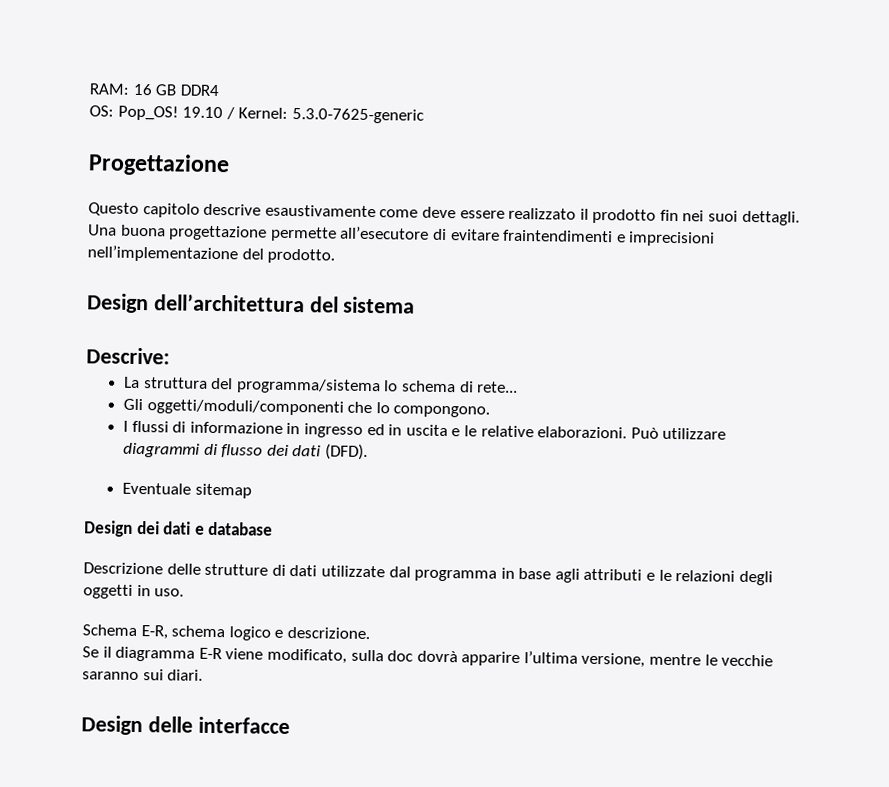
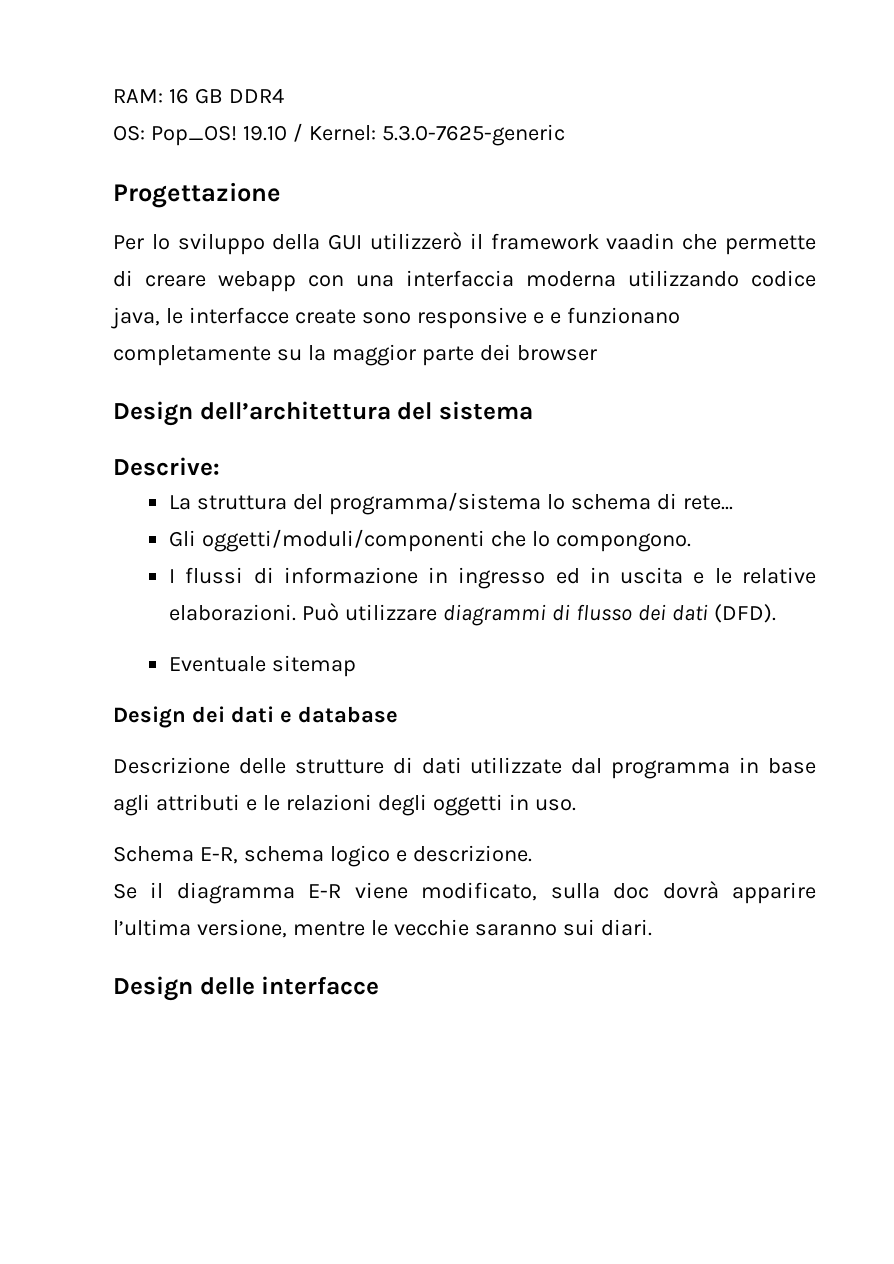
[88,202,800,226] [88,224,716,247] [87,245,336,264] Questo capitolo descrive esaustivamente come deve essere realizzato il prodotto fin nei suoi dettagli. Una buona progettazione permette all’esecutore di evitare fraintendimenti e imprecisioni nell’implementazione del prodotto. -> [113,232,816,255] [113,270,816,292] [111,307,680,329] [113,344,597,366] Per lo sviluppo della GUI utilizzerò il framework vaadin che permette di creare webapp con una interfaccia moderna utilizzando codice java, le interfacce create sono responsive e e funzionano completamente su la maggior parte dei browser

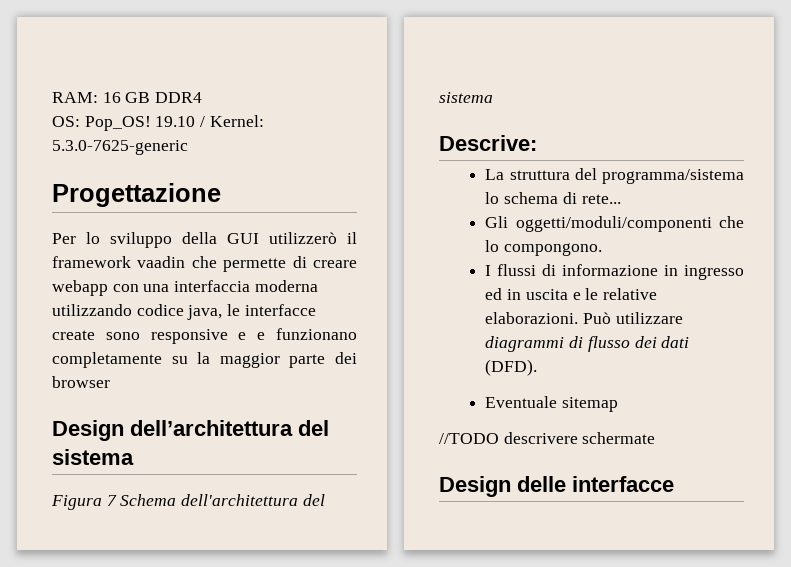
(533, 410) none -> [51,494,325,510] [439,92,493,103] // Figura 7 Schema dell'architettura del sistema
[113,706,398,728] [113,757,817,779] [113,794,576,816] [113,845,532,867] [113,881,816,904] [113,919,652,938] Design dei dati e database // Descrizione delle strutture di dati utilizzate dal programma in base agli attributi e le relazioni degli oggetti in uso. // Schema E-R, schema logico e descrizione. // Se il diagramma E-R viene modificato, sulla doc dovrà apparire l’ultima versione, mentre le vecchie saranno sui diari. -> [439,432,656,444] //TODO descrivere schermate

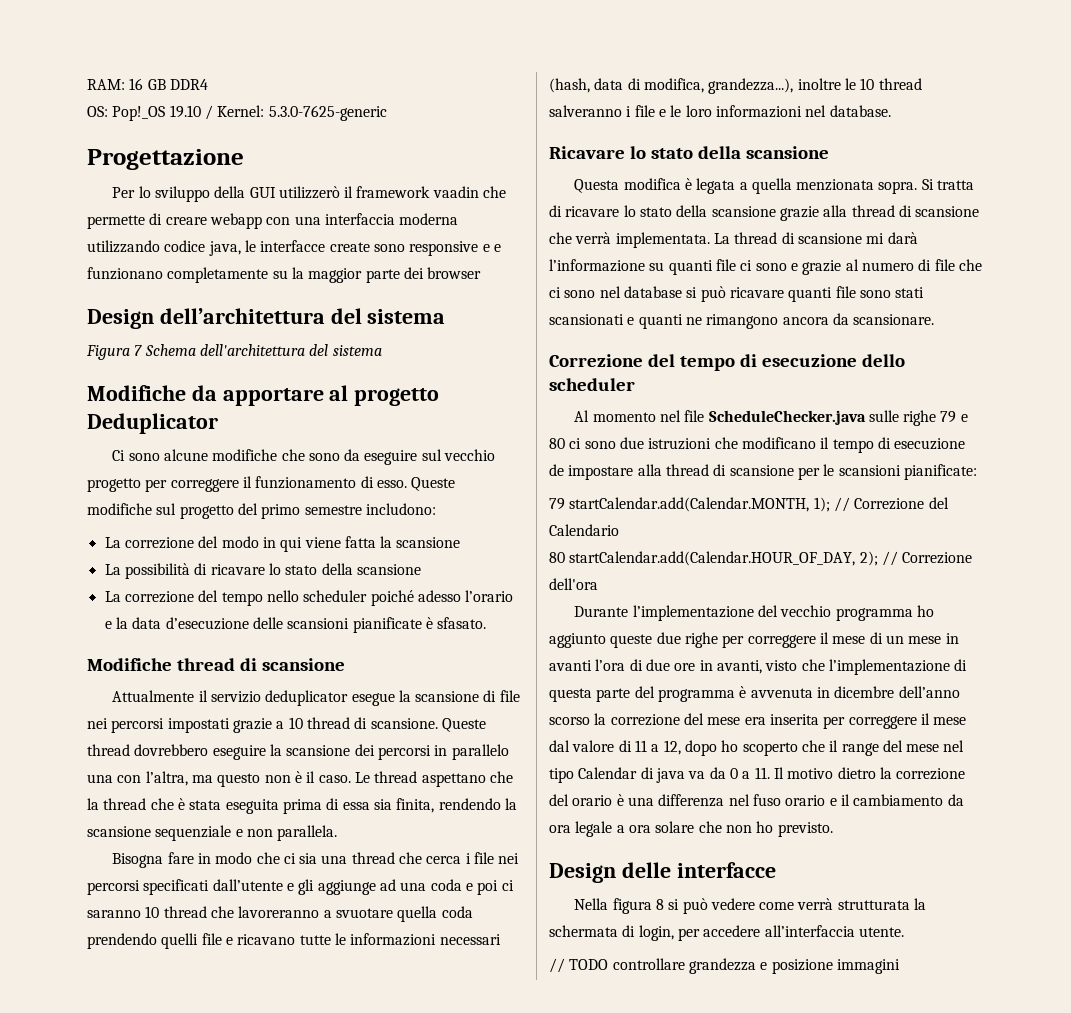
[84,116,151,131] Pop_OS! -> [112,106,166,121] Pop!_OS
[439,135,537,151] [485,168,744,184] [485,192,621,204] [485,216,744,232] [485,240,603,256] [485,264,744,280] [485,288,658,300] [485,312,683,324] [485,336,690,352] [485,359,538,376] [485,396,619,412] [439,432,656,444] [439,476,674,497] Descrive: // La struttura del programma/sistema lo schema di rete... // Gli oggetti/moduli/componenti che lo compongono. // I flussi di informazione in ingresso ed in uscita e le relative elaborazioni. Può utilizzare diagrammi di flusso dei dati (DFD). // Eventuale sitemap // //TODO descrivere schermate // Design delle interfacce -> [87,385,440,406] [87,413,218,434] [112,449,496,465] [87,476,456,492] [87,503,436,519] [104,536,461,552] [104,563,421,579] [104,590,514,606] [104,617,487,633] [87,658,345,671] [112,690,520,706] [87,717,486,733] [87,744,509,760] [87,771,513,787] [87,798,517,814] [87,825,338,841] [112,852,520,868] [87,879,514,895] [87,906,473,922] [87,933,501,949] [549,78,922,94] [549,105,891,118] [549,146,829,159] [574,178,975,194] [549,205,980,221] [549,232,918,248] [549,259,982,275] [549,286,925,302] [549,313,935,329] [549,354,905,371] [549,378,635,391] [574,410,968,426] [549,437,966,453] [549,464,977,480] [549,497,949,512] [549,524,619,536] [549,551,973,566] [549,578,598,590] [574,605,934,621] [549,632,959,648] [549,659,968,675] [549,686,960,702] [549,713,967,729] [549,740,965,756] [549,767,966,783] [549,794,964,807] [549,821,833,837] [549,862,776,883] [574,898,927,914] [549,925,904,941] [549,958,900,974] Modifiche da apportare al progetto Deduplicator // Ci sono alcune modifiche che sono da eseguire sul vecchio progetto per correggere il funzionamento di esso. Queste modifiche sul progetto del primo semestre includono: // La correzione del modo in qui viene fatta la scansione // La possibilità di ricavare lo stato della scansione // La correzione del tempo nello scheduler poiché adesso l’orario e la data d’esecuzione delle scansioni pianificate è sfasato. // Modifiche thread di scansione // Attualmente il servizio deduplicator esegue la scansione di file nei percorsi impostati grazie a 10 thread di scansione. Queste thread dovrebbero eseguire la scansione dei percorsi in parallelo una con l’altra, ma questo non è il caso. Le thread aspettano che la thread che è stata eseguita prima di essa sia finita, rendendo la scansione sequenziale e non parallela. // Bisogna fare in modo che ci sia una thread che cerca i file nei percorsi specificati dall’utente e gli aggiunge ad una coda e poi ci saranno 10 thread che lavoreranno a svuotare quella coda prendendo quelli file e ricavano tutte le informazioni necessari (hash, data di modifica, grandezza...), inoltre le 10 thread salveranno i file e le loro informazioni nel database. // Ricavare lo stato della scansione // Questa modifica è legata a quella menzionata sopra. Si tratta di ricavare lo stato della scansione grazie alla thread di scansione che verrà implementata. La thread di scansione mi darà l’informazione su quanti file ci sono e grazie al numero di file che ci sono nel database si può ricavare quanti file sono stati scansionati e quanti ne rimangono ancora da scansionare. // Correzione del tempo di esecuzione dello scheduler // Al momento nel file ScheduleChecker.java sulle righe 79 e 80 ci sono due istruzioni che modificano il tempo di esecuzione de impostare alla thread di scansione per le scansioni pianificate: // 79 startCalendar.add(Calendar.MONTH, 1); // Correzione del Calendario // 80 startCalendar.add(Calendar.HOUR_OF_DAY, 2); // Correzione dell'ora // Durante l’implementazione del vecchio programma ho aggiunto queste due righe per correggere il mese di un mese in avanti l’ora di due ore in avanti, visto che l’implementazione di questa parte del programma è avvenuta in dicembre dell’anno scorso la correzione del mese era inserita per correggere il mese dal valore di 11 a 12, dopo ho scoperto che il range del mese nel tipo Calendar di java va da 0 a 11. Il motivo dietro la correzione del orario è una differenza nel fuso orario e il cambiamento da ora legale a ora solare che non ho previsto. // Design delle interfacce // Nella figura 8 si può vedere come verrà strutturata la schermata di login, per accedere all’interfaccia utente. // // TODO controllare grandezza e posizione immagini

